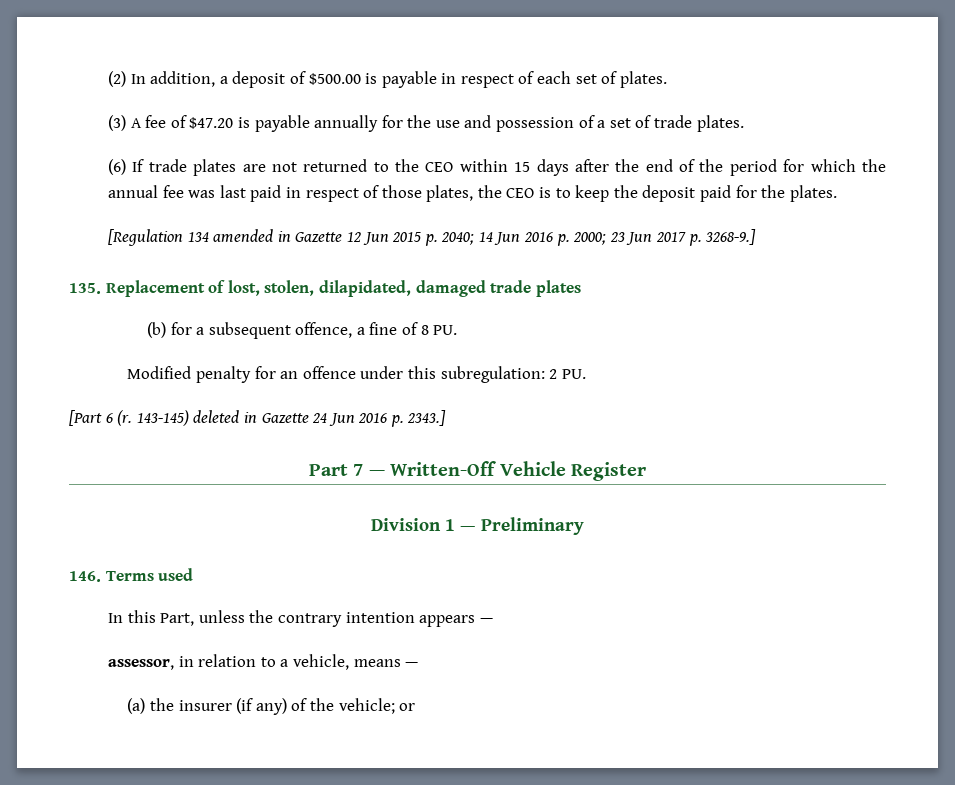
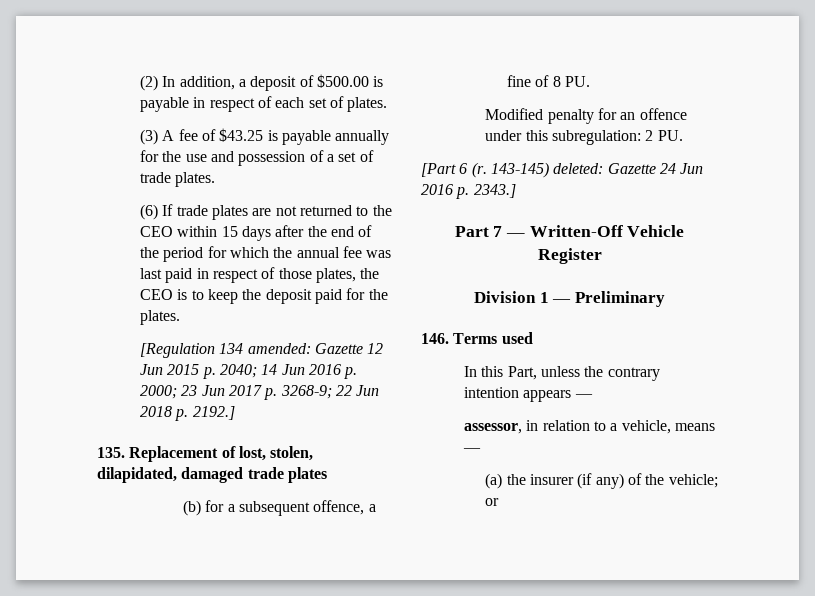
[189,117,234,129] $47.20 -> [219,128,264,142] $43.25
[213,229,291,243] amended in -> [247,343,311,354] amended:
[705,229,757,245] 3268-9.] -> [280,385,380,399] [139,406,235,421] 3268-9; 22 Jun 2018 p. 2192.]
[193,410,257,423] deleted in -> [553,163,604,174] deleted:

